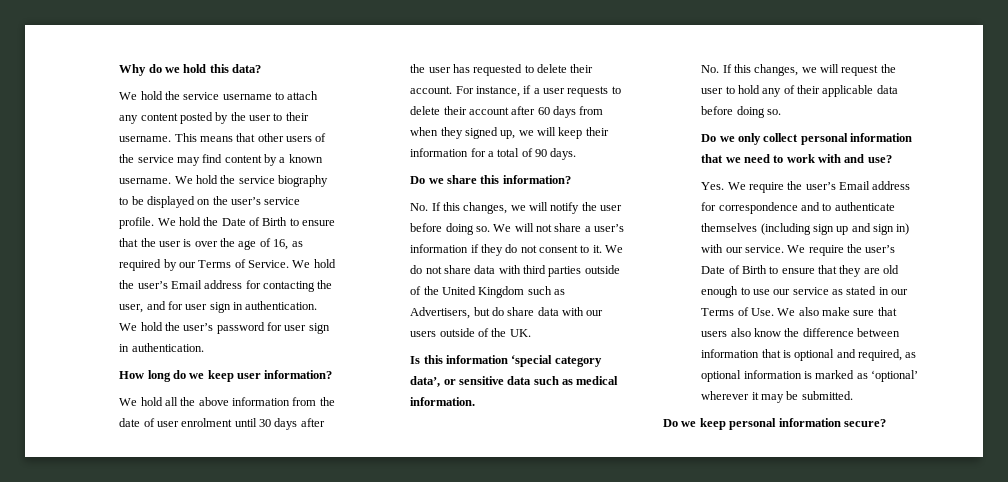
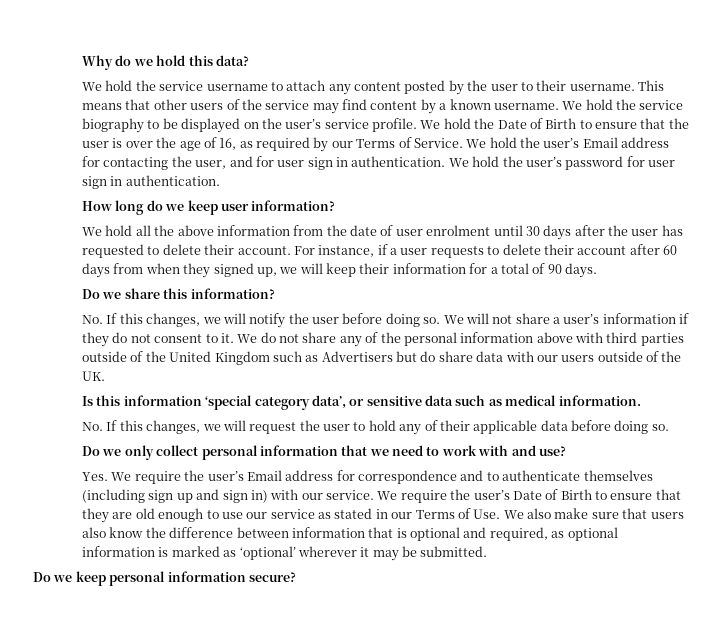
[474,265,496,274] data -> [339,332,573,347] any of the personal information above
[410,307,471,319] Advertisers, -> [321,351,393,362] Advertisers

